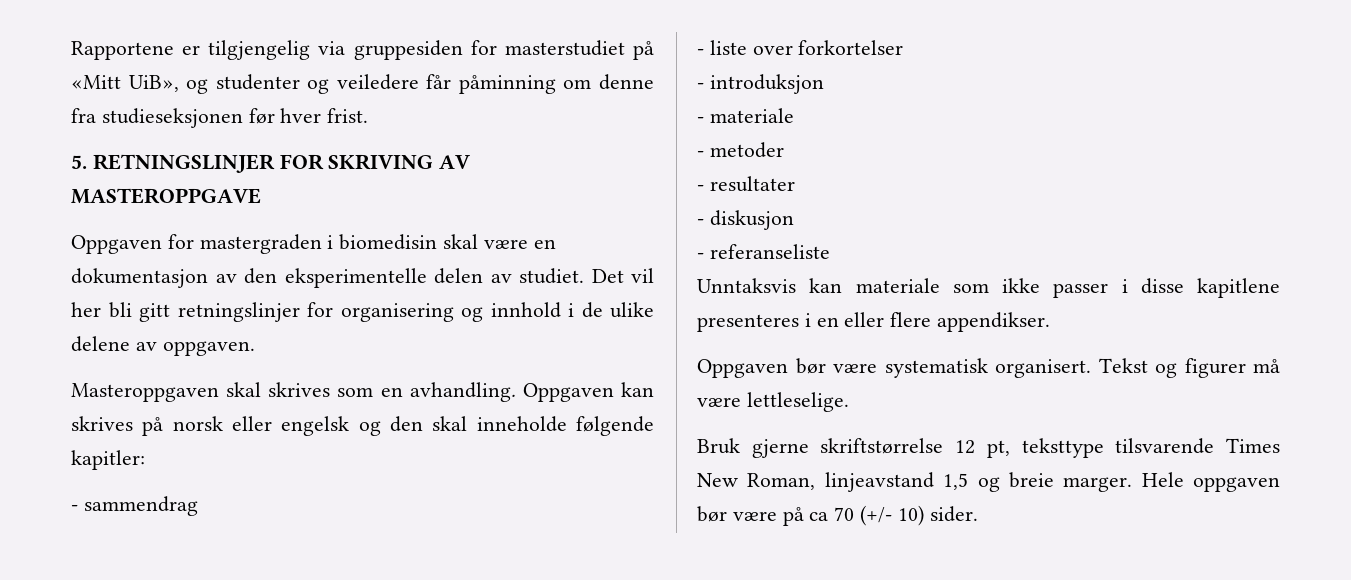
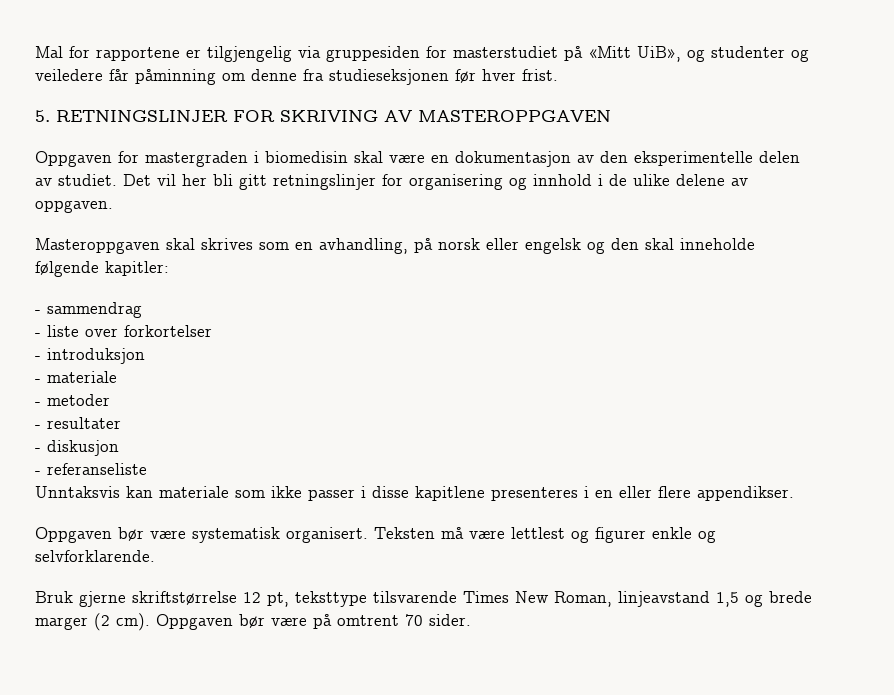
[71,41,174,60] Rapportene -> [35,46,180,61] Mal for rapportene
[71,188,261,204] MASTEROPPGAVE -> [418,110,611,122] MASTEROPPGAVEN
[409,382,654,402] [71,416,133,431] avhandling. Oppgaven kan skrives -> [319,238,408,254] avhandling,
[1098,358,1280,378] [697,392,849,412] Tekst og figurer må være lettleselige. -> [374,527,716,543] [35,550,155,562] Teksten må være lettlest og figurer enkle og selvforklarende.
[1008,472,1280,492] [697,505,924,526] breie marger. Hele oppgaven bør være på ca 70 (+/- 10) -> [769,591,812,603] [35,613,423,631] brede marger (2 cm). Oppgaven bør være på omtrent 70

